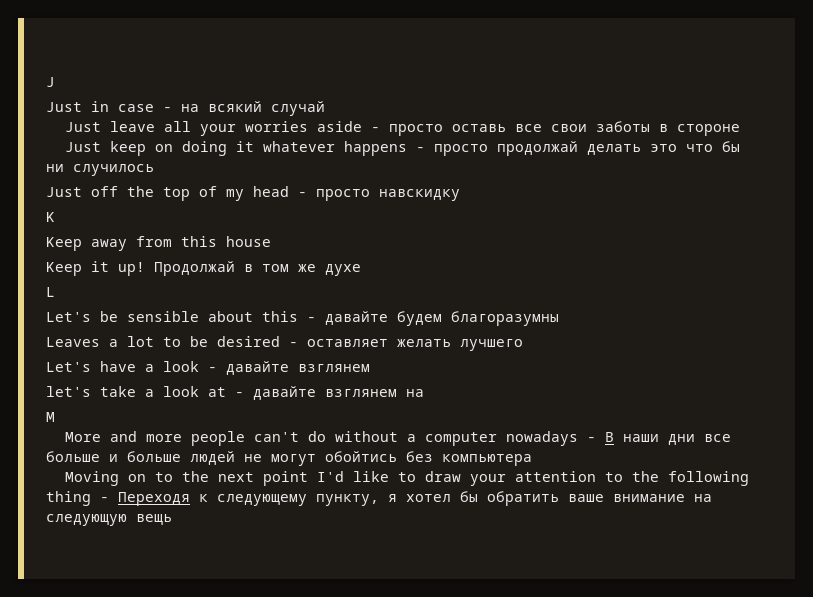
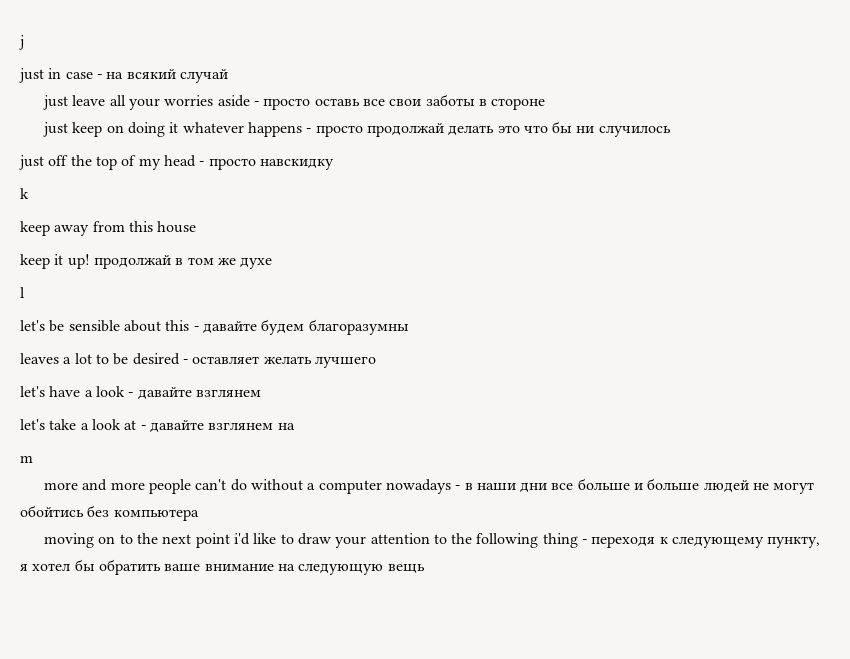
[46,77,55,87] [46,102,82,112] J // Just -> [19,35,24,50] [19,68,44,83] j // just
[65,122,102,132] Just -> [43,95,69,110] just
[65,142,102,152] Just -> [43,122,69,137] just
[46,187,82,197] Just -> [19,155,44,170] just
[46,212,55,222] [46,237,82,251] K // Keep -> [20,188,29,199] [20,221,50,236] k // keep
[46,262,82,276] Keep -> [20,254,50,269] keep
[154,261,235,276] Продолжай -> [93,255,171,269] продолжай
[46,287,55,297] [46,312,91,322] L // Let's -> [20,287,25,298] [20,320,45,331] l // let's
[46,337,100,347] Leaves -> [20,353,59,364] leaves
[46,362,91,372] Let's -> [20,386,45,397] let's
[46,412,55,422] [65,432,102,442] M // More -> [20,455,33,463] [44,482,79,490] m // more
[605,432,615,442] В -> [464,483,473,490] в
[65,471,120,486] Moving -> [44,533,95,548] moving
[317,471,345,482] I'd -> [233,533,250,545] i'd
[118,492,190,506] Переходя -> [591,536,656,548] переходя

